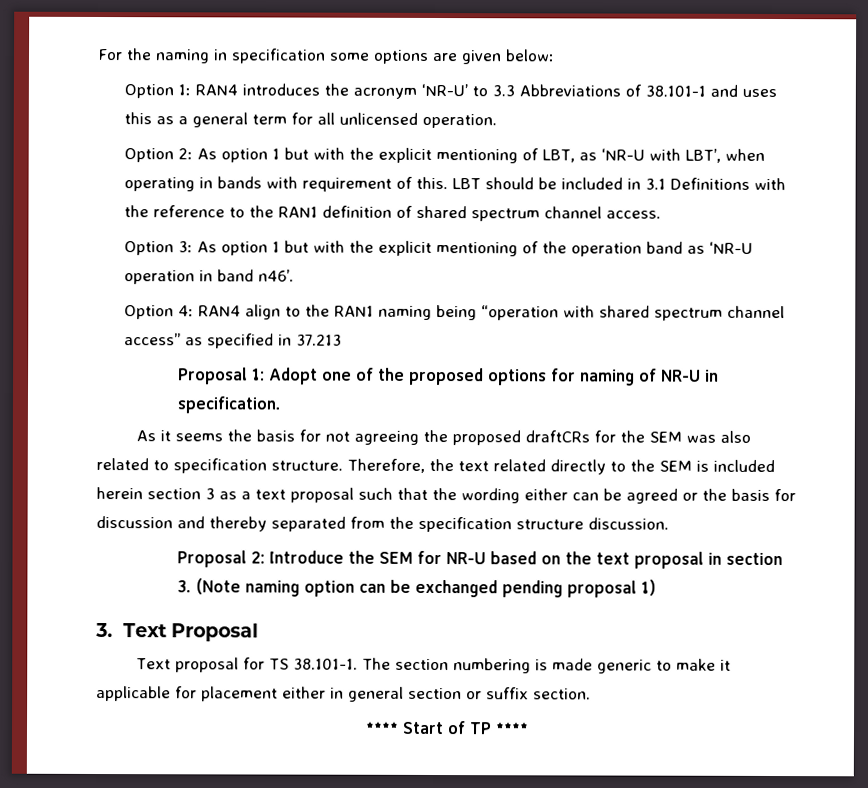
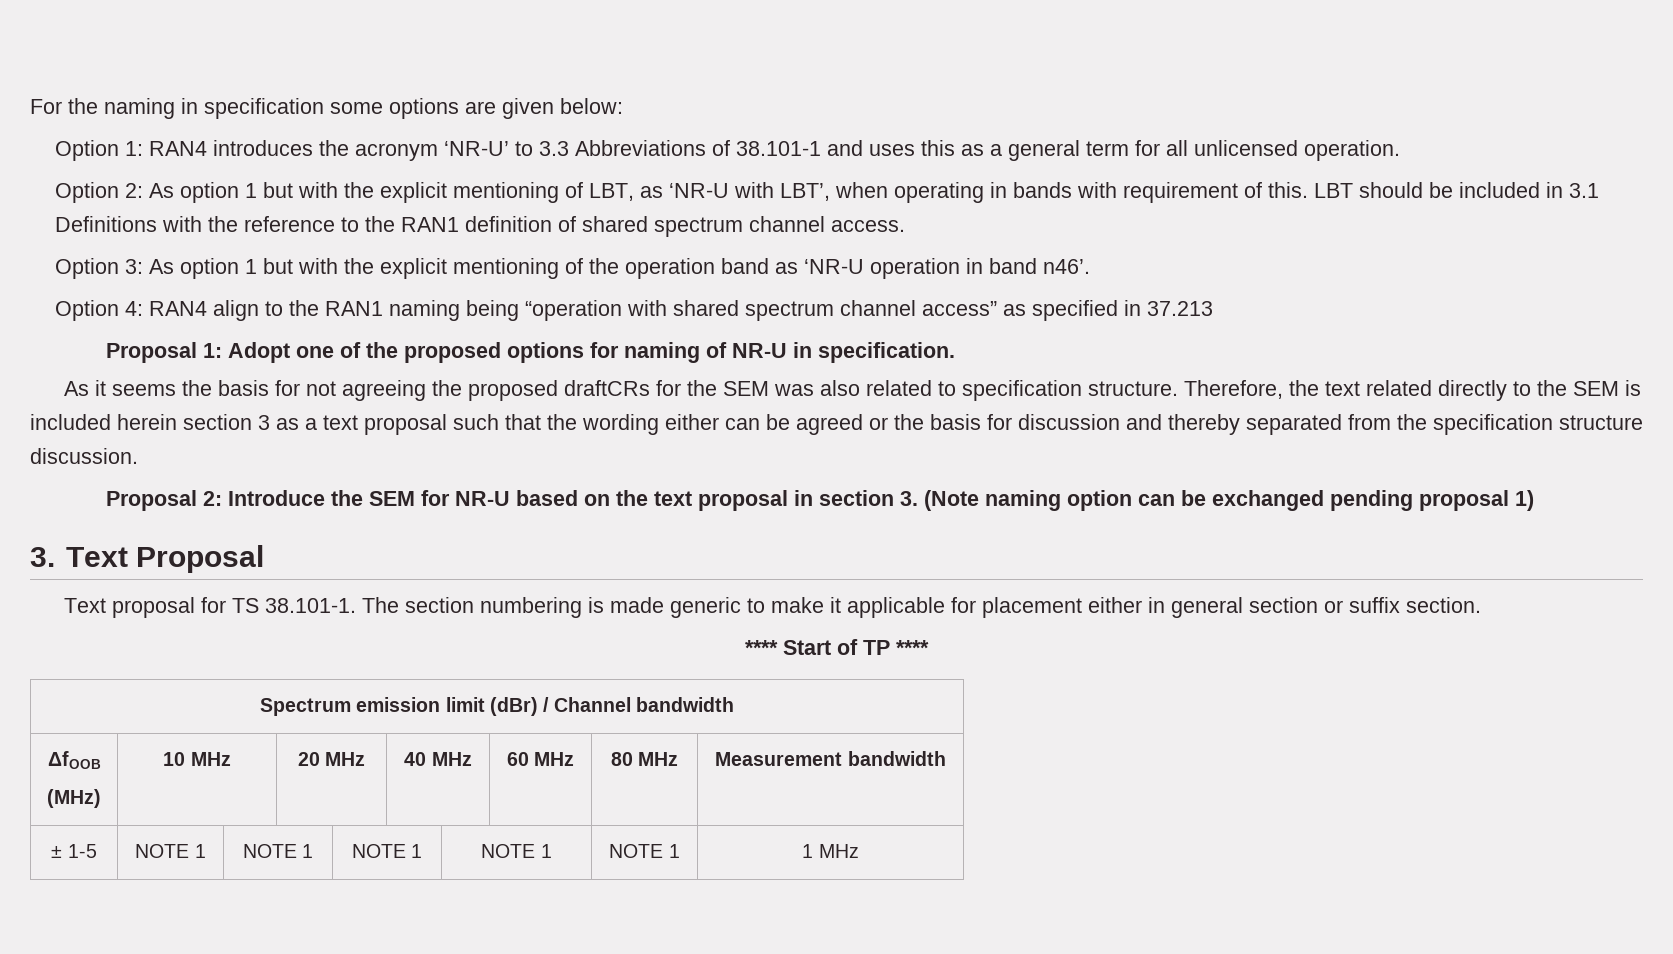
(529, 728) none -> [260,697,734,716] [47,751,101,769] [47,789,101,808] [163,752,231,766] [297,752,366,766] [404,752,472,766] [506,752,575,766] [610,752,679,766] [715,751,946,766] [51,844,97,858] [135,844,206,858] [242,844,314,858] [351,844,423,858] [481,844,552,858] [609,844,680,858] [802,844,859,858] // Spectrum emission limit (dBr) / Channel bandwidth // ΔfOOB // (MHz) | 10 MHz | 20 MHz | 40 MHz | 60 MHz | 80 MHz | Measurement bandwidth // ± 1-5 | NOTE 1 | NOTE 1 | NOTE 1 | NOTE 1 | NOTE 1 | 1 MHz

